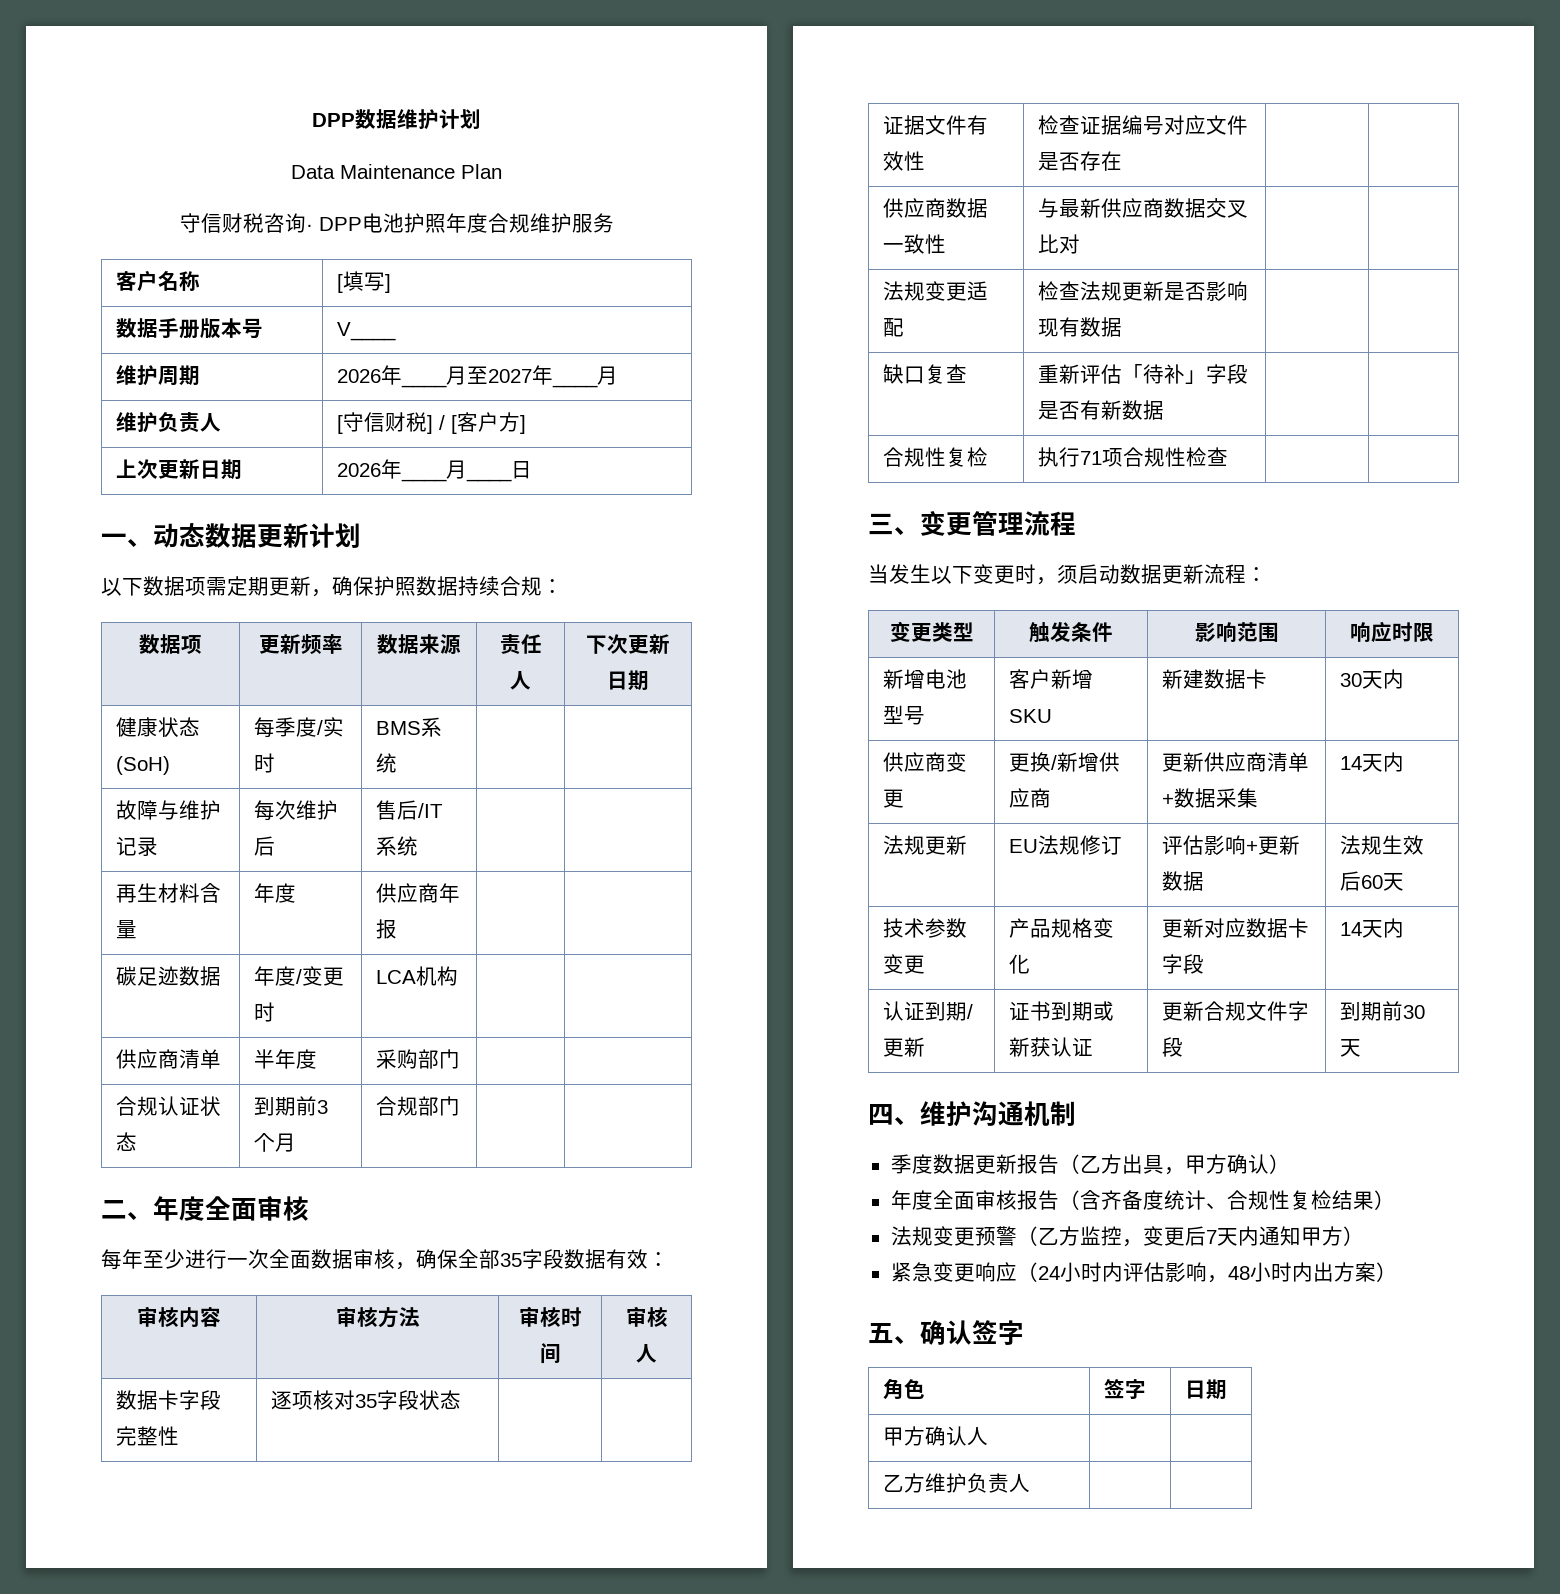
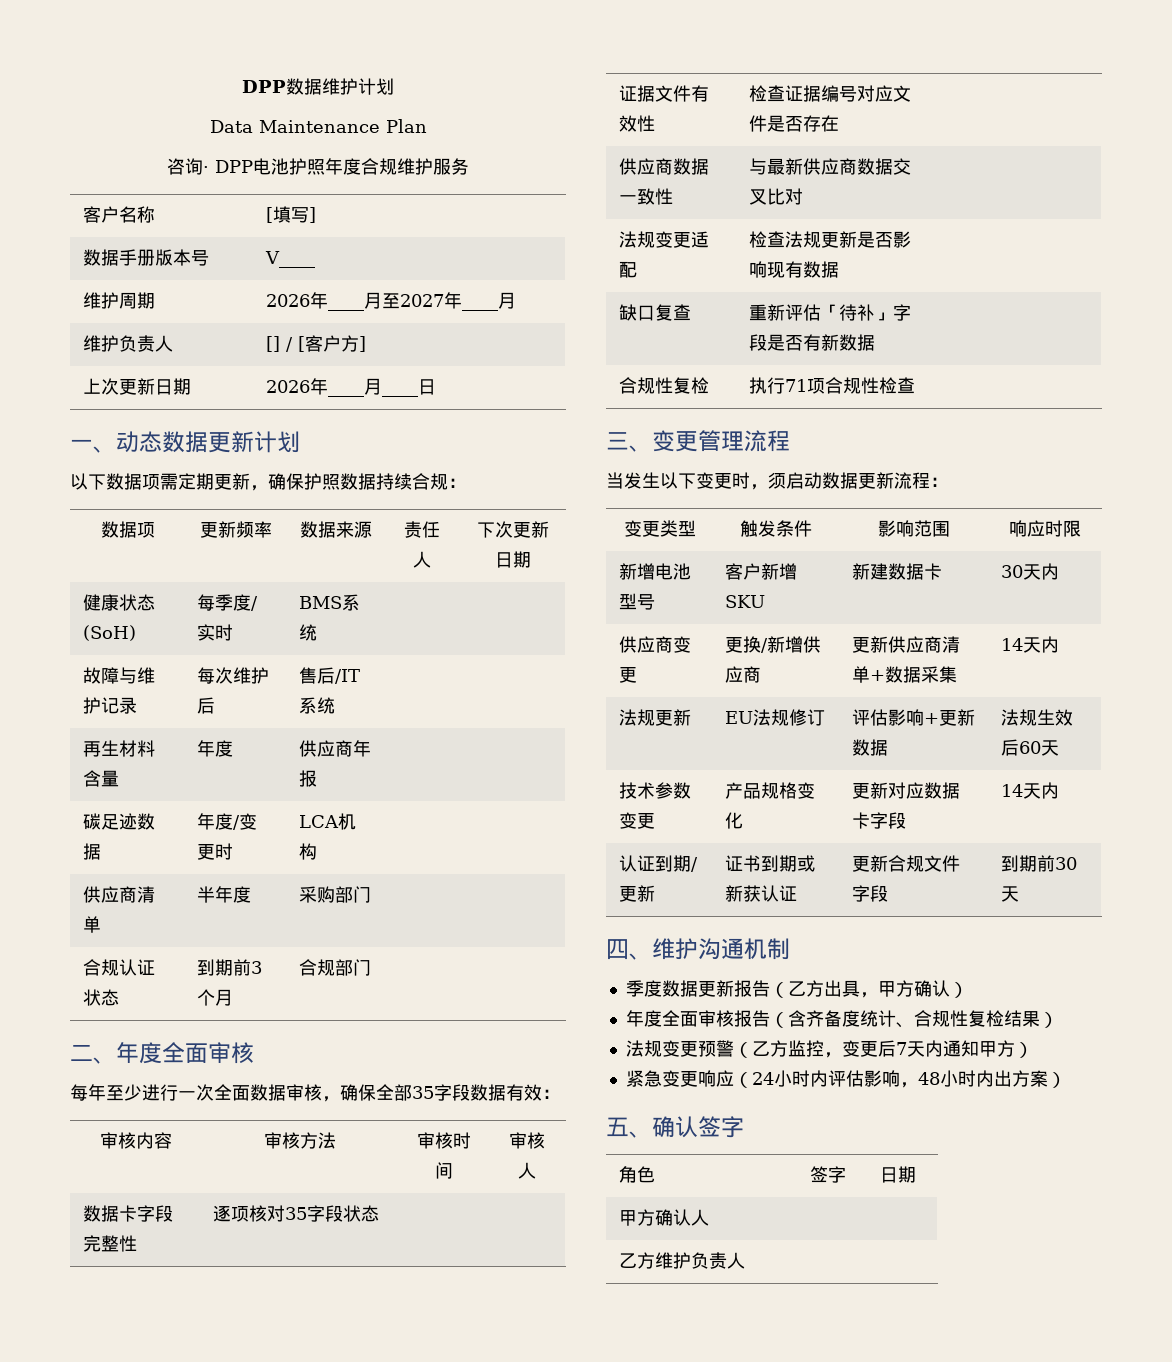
[179,213,264,233] 守信财税 -> (427, 126) none
[337,412,434,434] [守信财税] -> [266,336,281,352] []

